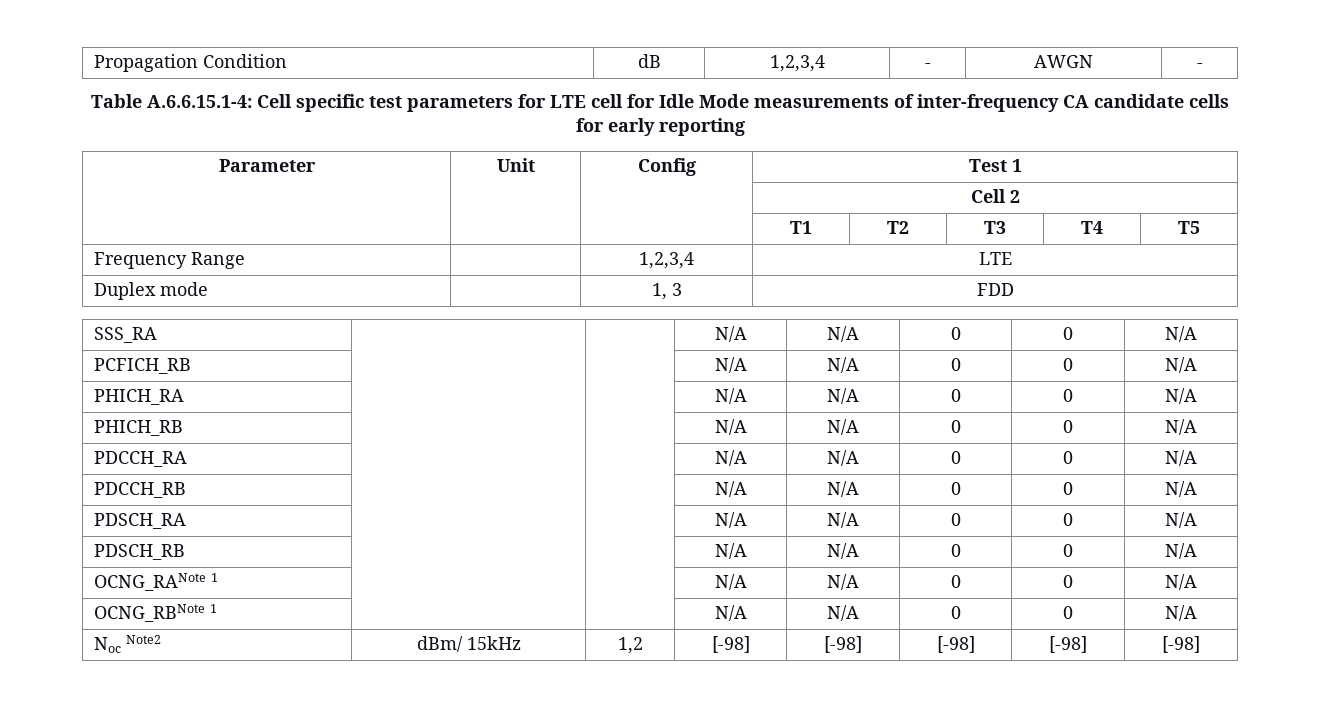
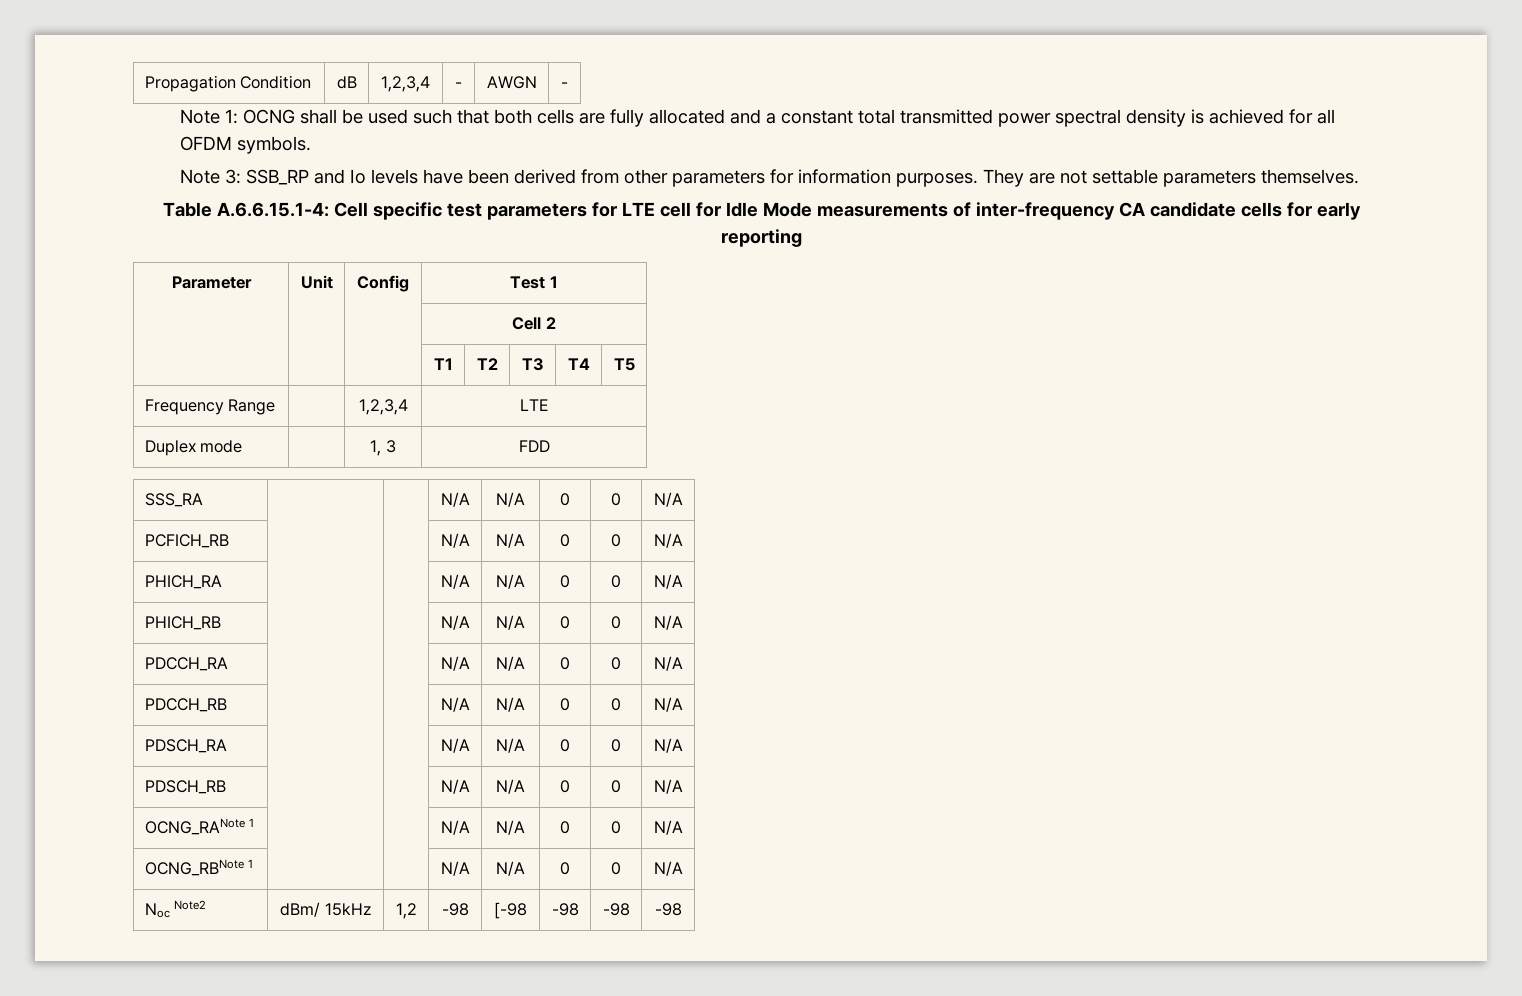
(1203, 65) none -> [180,109,1336,127] [180,136,312,154] [180,169,1360,187] // Note 1: OCNG shall be used such that both cells are fully allocated and a constant total transmitted power spectral density is achieved for all OFDM symbols. // Note 3: SSB_RP and Io levels have been derived from other parameters for information purposes. They are not settable parameters themselves.
[711,636,750,653] [824,636,862,653] [936,636,975,653] [1049,636,1087,653] [1162,636,1200,653] [-98] | [-98] | [-98] | [-98] | [-98] -> [441,903,469,916] [494,902,527,919] [551,903,579,916] [602,903,630,916] [654,903,682,916] -98 | [-98 | -98 | -98 | -98

